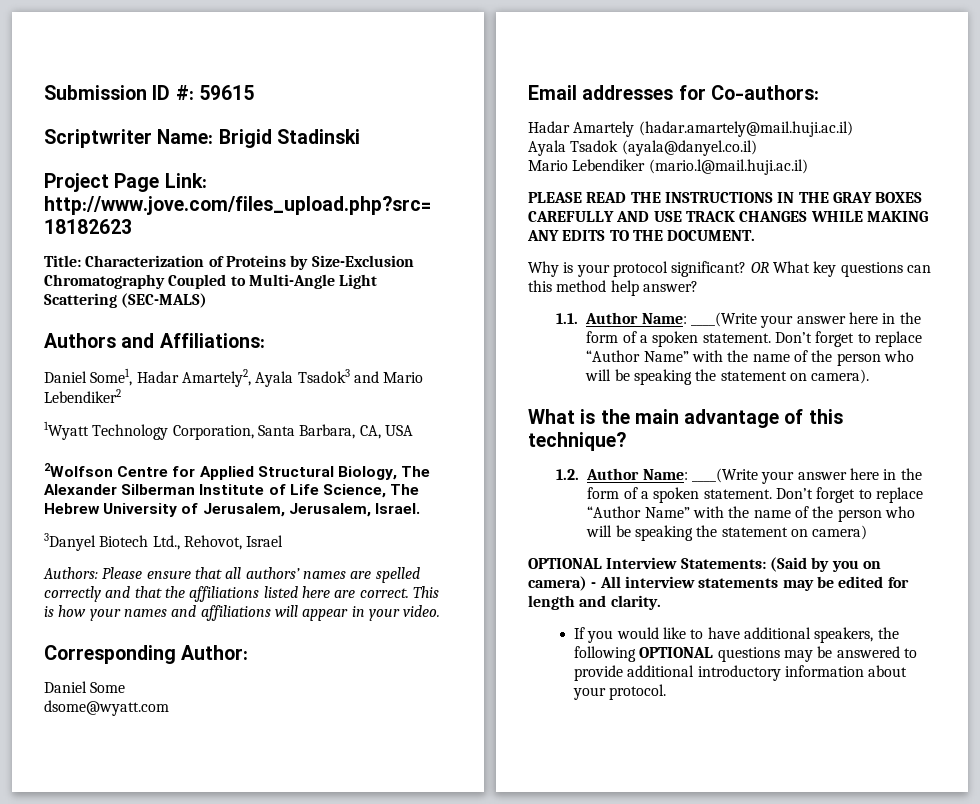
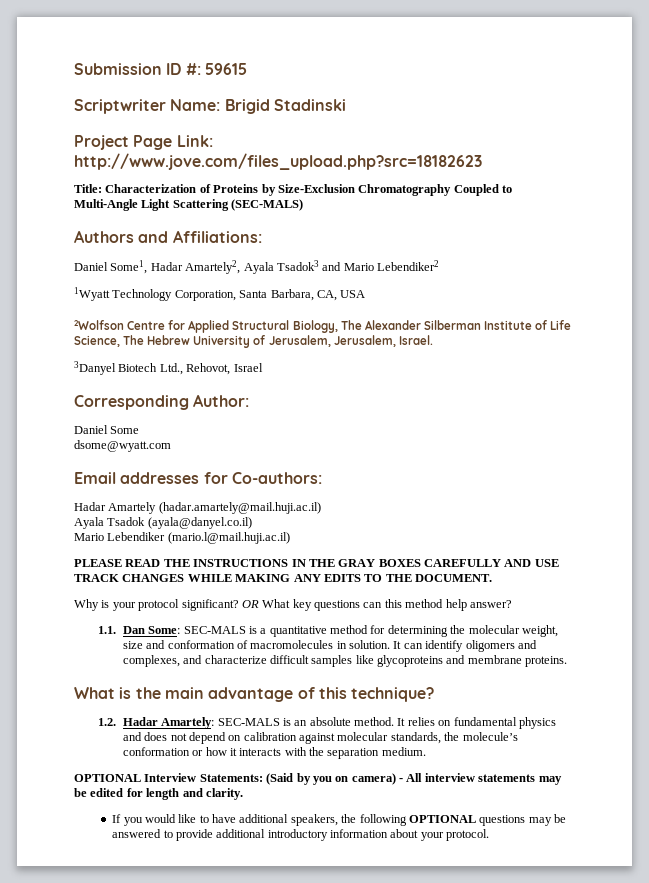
[43,567,420,583] [44,586,439,602] [44,605,441,621] // Authors: Please ensure that all authors’ names are spelled correctly and that the affiliations listed here are correct. This is how your names and affiliations will appear in your video. -> (263, 367) none
[585,312,921,328] [586,331,923,347] [586,350,915,366] [585,369,870,385] Author Name: ____(Write your answer here in the form of a spoken statement. Don’t forget to replace “Author Name” with the name of the person who will be speaking the statement on camera). -> [122,625,558,637] [122,640,537,652] [122,655,568,667] Dan Some: SEC-MALS is a quantitative method for determining the molecular weight, size and conformation of macromolecules in solution. It can identify oligomers and complexes, and characterize difficult samples like glycoproteins and membrane proteins.
[586,468,922,484] [587,487,924,503] [587,506,916,522] [586,525,868,541] Author Name: ____(Write your answer here in the form of a spoken statement. Don’t forget to replace “Author Name” with the name of the person who will be speaking the statement on camera) -> [122,717,556,729] [122,732,518,744] [122,747,426,759] Hadar Amartely: SEC-MALS is an absolute method. It relies on fundamental physics and does not depend on calibration against molecular standards, the molecule’s conformation or how it interacts with the separation medium.

